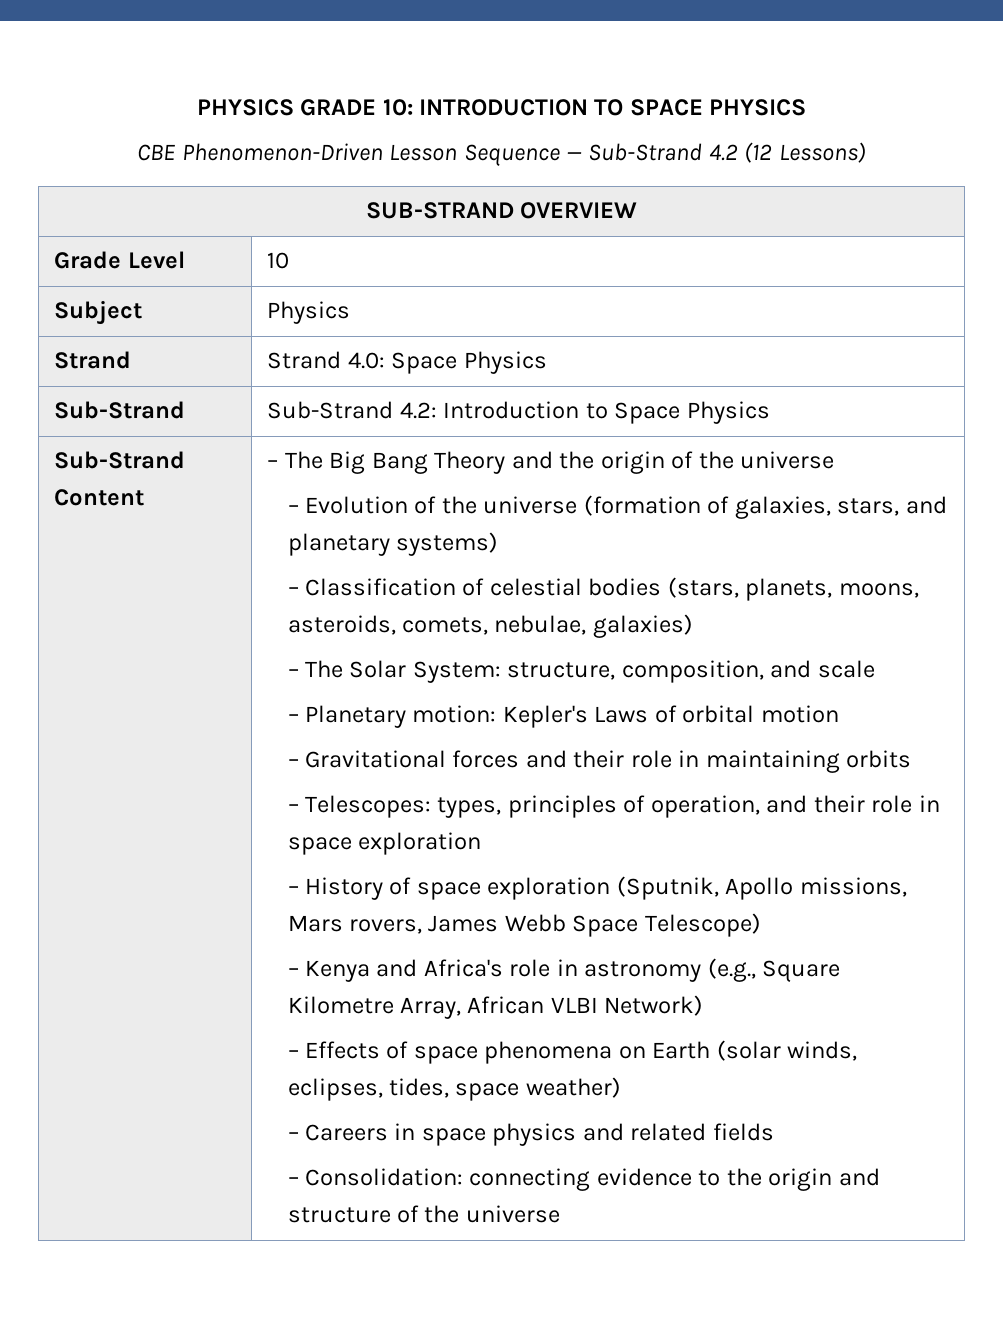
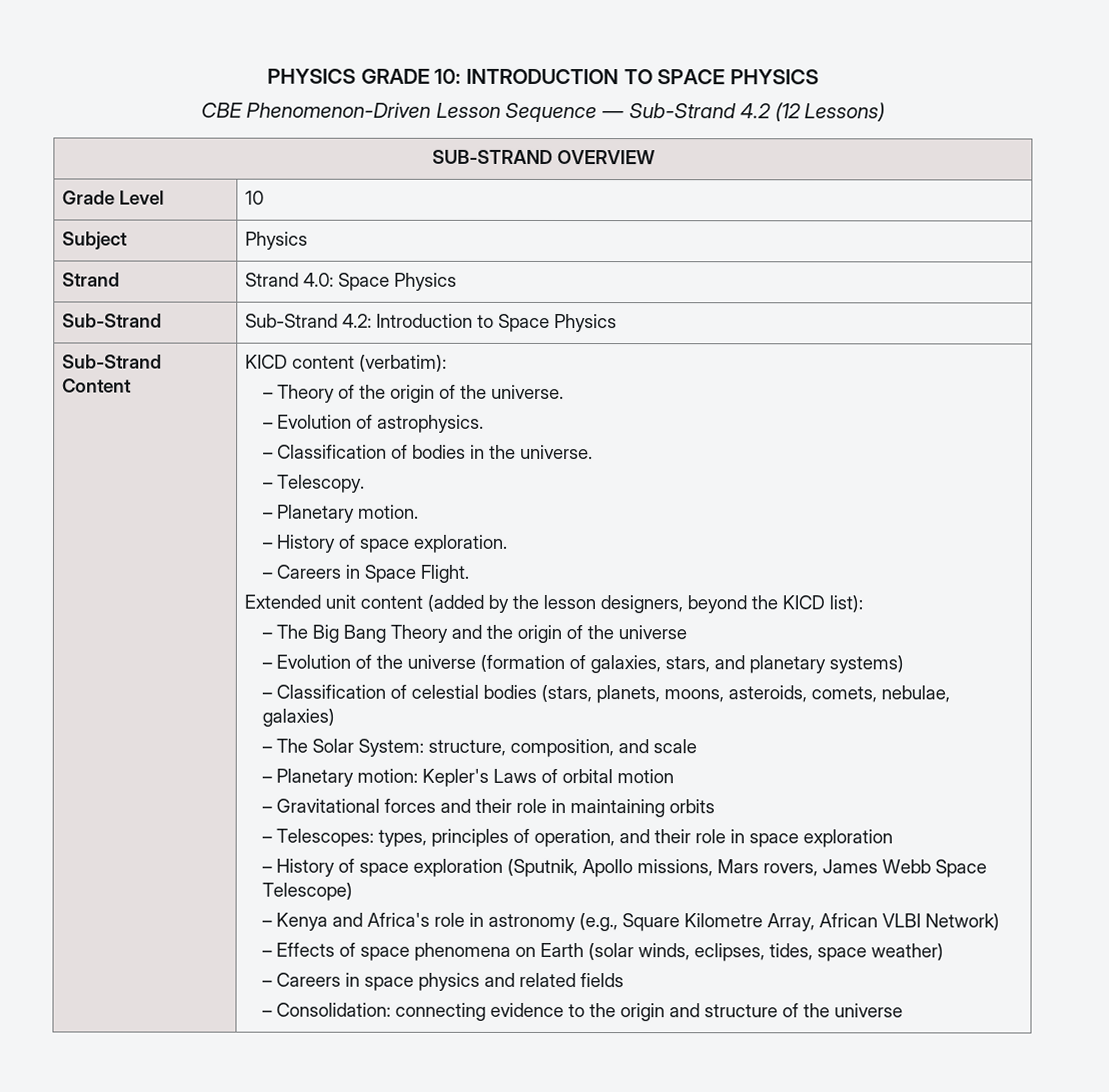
(145, 497) none -> [244,354,447,372] [263,384,565,403] [263,414,485,433] [263,444,594,460] [263,474,366,493] [263,504,420,523] [262,534,509,553] [262,564,470,583] [243,594,863,614] KICD content (verbatim): // – Theory of the origin of the universe. // – Evolution of astrophysics. // – Classification of bodies in the universe. // – Telescopy. // – Planetary motion. // – History of space exploration. // – Careers in Space Flight. // Extended unit content (added by the lesson designers, beyond the KICD list): //

